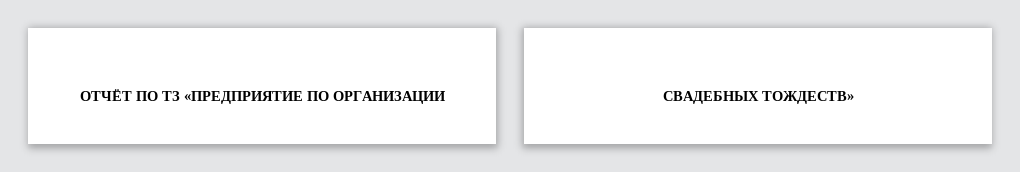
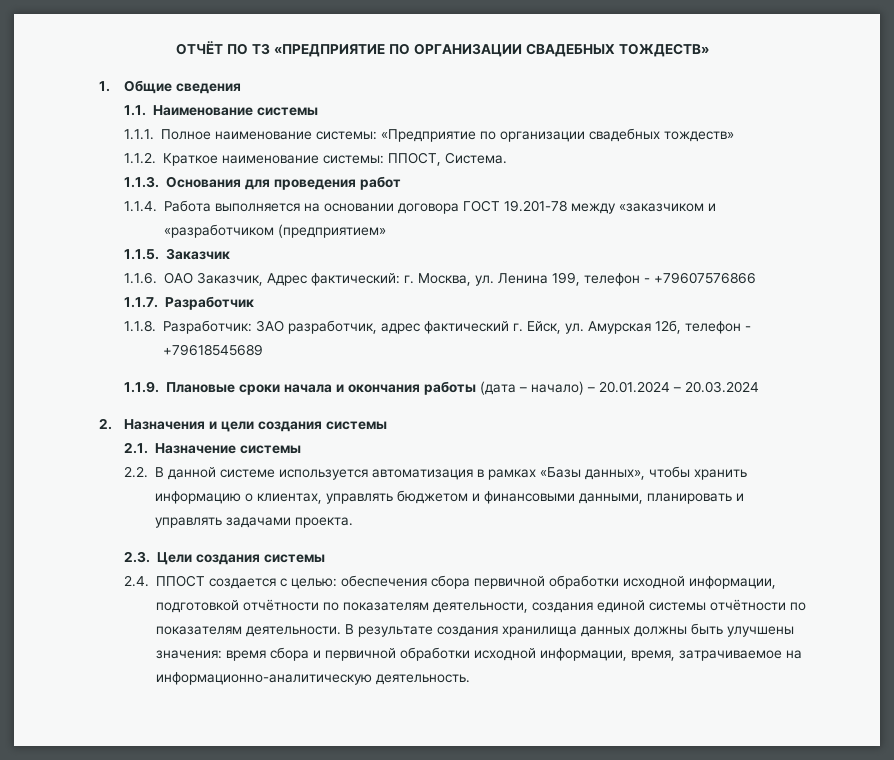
(854, 97) none -> [98,80,241,94] [123,105,318,116] [123,128,734,142] [123,152,507,166] [123,176,401,190] [123,200,716,214] [163,224,386,238] [123,248,230,260] [123,272,756,286] [123,296,254,310] [123,320,751,334] [162,344,263,356] [123,381,759,395] [98,418,387,432] [123,442,301,454] [123,466,747,480] [154,490,744,504] [154,517,353,528] [123,551,325,565] [123,575,776,589] [155,599,806,613] [155,623,794,637] [155,647,802,661] [155,672,470,685] // 1. Общие сведения // 1.1. Наименование системы // 1.1.1. Полное наименование системы: «Предприятие по организации свадебных тождеств» // 1.1.2. Краткое наименование системы: ППОСТ, Система. // 1.1.3. Основания для проведения работ // 1.1.4. Работа выполняется на основании договора ГОСТ 19.201-78 между «заказчиком и «разработчиком (предприятием» // 1.1.5. Заказчик // 1.1.6. ОАО Заказчик, Адрес фактический: г. Москва, ул. Ленина 199, телефон - +79607576866 // 1.1.7. Разработчик // 1.1.8. Разработчик: ЗАО разработчик, адрес фактический г. Ейск, ул. Амурская 12б, телефон - +79618545689 // 1.1.9. Плановые сроки начала и окончания работы (дата – начало) – 20.01.2024 – 20.03.2024 // 2. Назначения и цели создания системы // 2.1. Назначение системы // 2.2. В данной системе используется автоматизация в рамках «Базы данных», чтобы хранить информацию о клиентах, управлять бюджетом и финансовыми данными, планировать и управлять задачами проекта. // 2.3. Цели создания системы // 2.4. ППОСТ создается с целью: обеспечения сбора первичной обработки исходной информации, подготовкой отчётности по показателям деятельности, создания единой системы отчётности по показателям деятельности. В результате создания хранилища данных должны быть улучшены значения: время сбора и первичной обработки исходной информации, время, затрачиваемое на информационно-аналитическую деятельность.

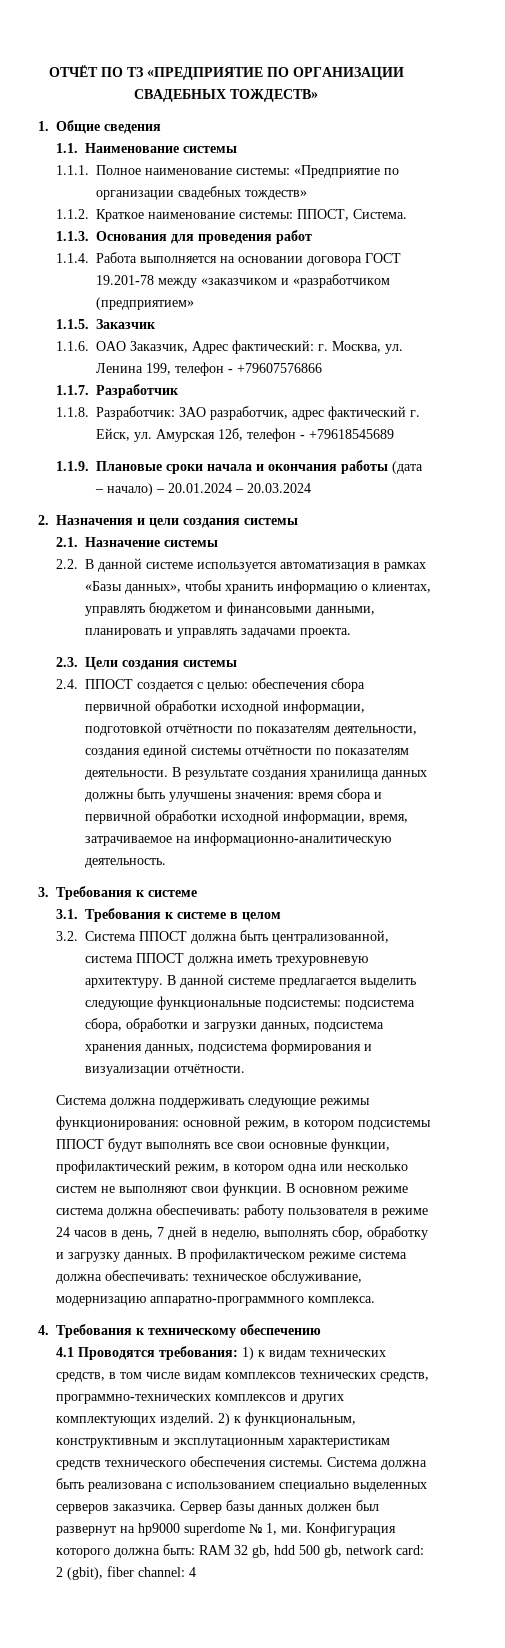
(470, 679) none -> [37,886,198,900] [56,908,282,922] [56,930,390,944] [85,953,369,966] [85,974,417,988] [85,996,416,1010] [85,1018,385,1032] [85,1040,373,1054] [85,1064,246,1076] [56,1095,371,1108] [56,1116,432,1130] [56,1138,391,1152] [56,1160,409,1174] [56,1182,409,1196] [56,1204,429,1218] [56,1226,429,1240] [56,1248,408,1262] [56,1270,363,1284] [56,1296,376,1306] [37,1324,322,1338] [56,1346,387,1360] [56,1372,430,1382] [56,1394,345,1404] [56,1412,357,1426] [56,1438,391,1448] [56,1456,428,1470] [56,1478,428,1492] [56,1500,380,1514] [56,1522,397,1536] [56,1544,425,1558] [56,1566,197,1580] // 3. Требования к системе // 3.1. Требования к системе в целом // 3.2. Система ППОСТ должна быть централизованной, система ППОСТ должна иметь трехуровневую архитектуру. В данной системе предлагается выделить следующие функциональные подсистемы: подсистема сбора, обработки и загрузки данных, подсистема хранения данных, подсистема формирования и визуализации отчётности. // Система должна поддерживать следующие режимы функционирования: основной режим, в котором подсистемы ППОСТ будут выполнять все свои основные функции, профилактический режим, в котором одна или несколько систем не выполняют свои функции. В основном режиме система должна обеспечивать: работу пользователя в режиме 24 часов в день, 7 дней в неделю, выполнять сбор, обработку и загрузку данных. В профилактическом режиме система должна обеспечивать: техническое обслуживание, модернизацию аппаратно-программного комплекса. // 4. Требования к техническому обеспечению // 4.1 Проводятся требования: 1) к видам технических средств, в том числе видам комплексов технических средств, программно-технических комплексов и других комплектующих изделий. 2) к функциональным, конструктивным и эксплутационным характеристикам средств технического обеспечения системы. Система должна быть реализована с использованием специально выделенных серверов заказчика. Сервер базы данных должен был развернут на hp9000 superdome № 1, ми. Конфигурация которого должна быть: RAM 32 gb, hdd 500 gb, network card: 2 (gbit), fiber channel: 4

